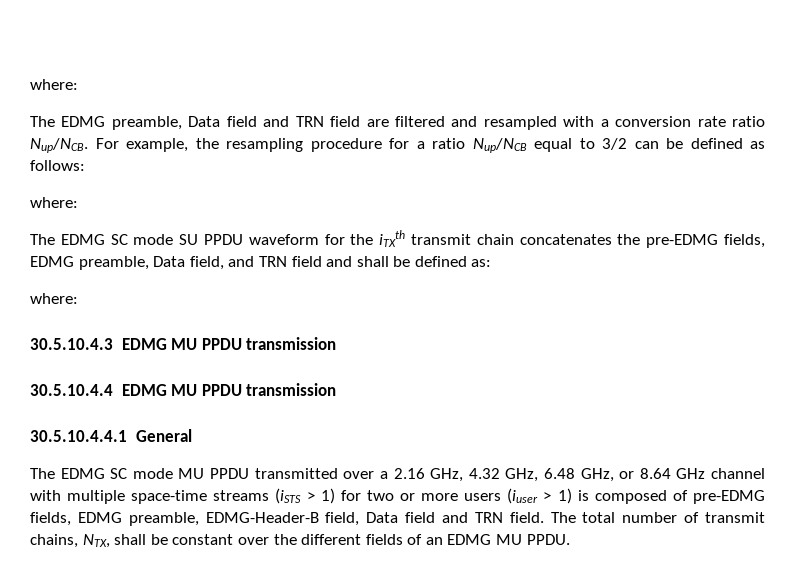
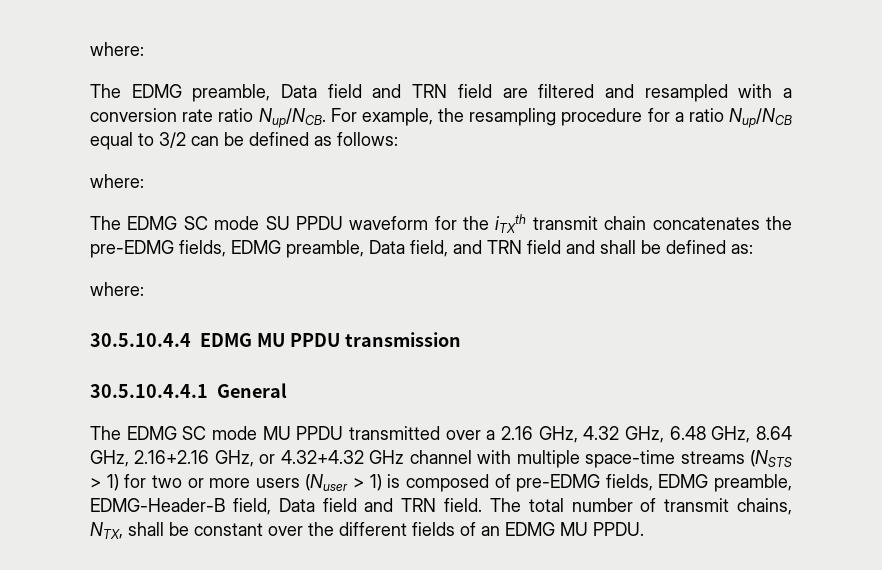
[30,337,337,350] [30,383,337,396] 30.5.10.4.3 EDMG MU PPDU transmission // 30.5.10.4.4 EDMG MU PPDU transmission -> [90,332,461,347] 30.5.10.4.4 EDMG MU PPDU transmission
[619,468,671,479] or 8.64 -> [756,426,792,440] [90,450,364,467] 8.64 GHz, 2.16+2.16 GHz, or 4.32+4.32
[275,488,302,504] (iSTS -> [750,450,792,467] (NSTS
[507,488,539,504] (iuser -> [305,474,349,491] (Nuser

